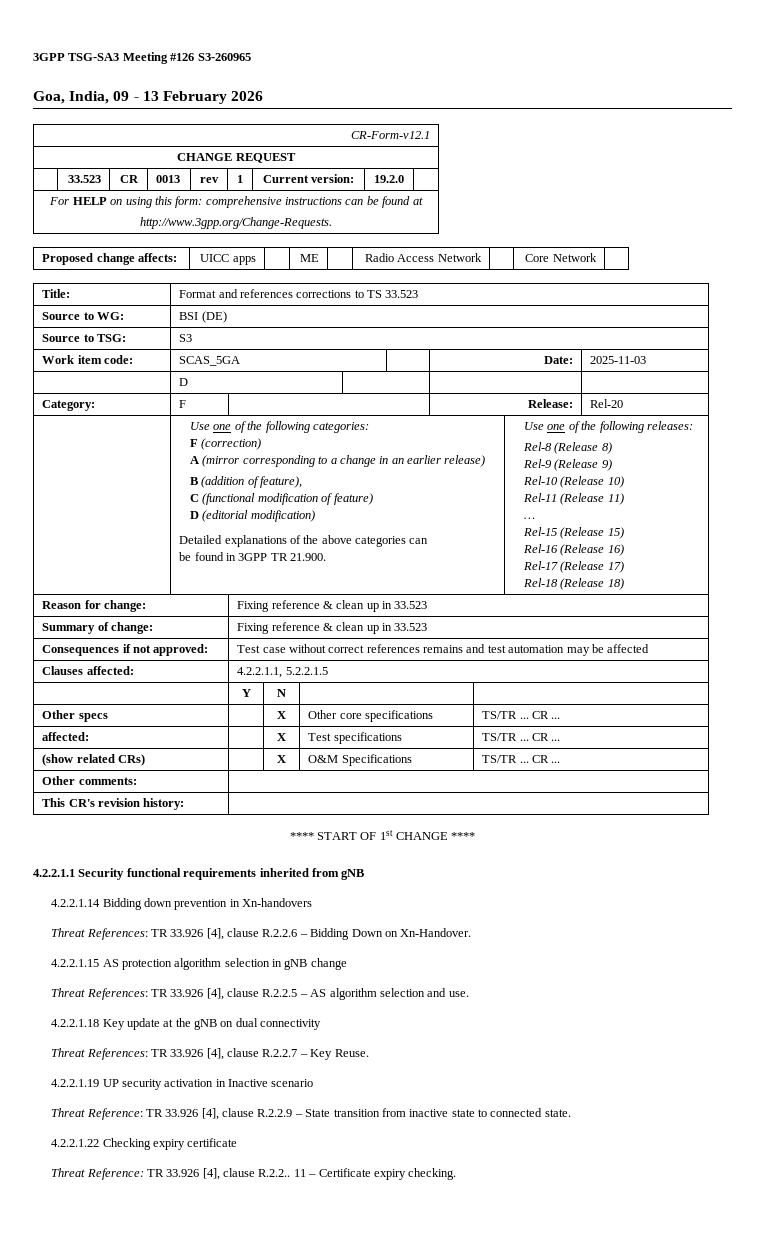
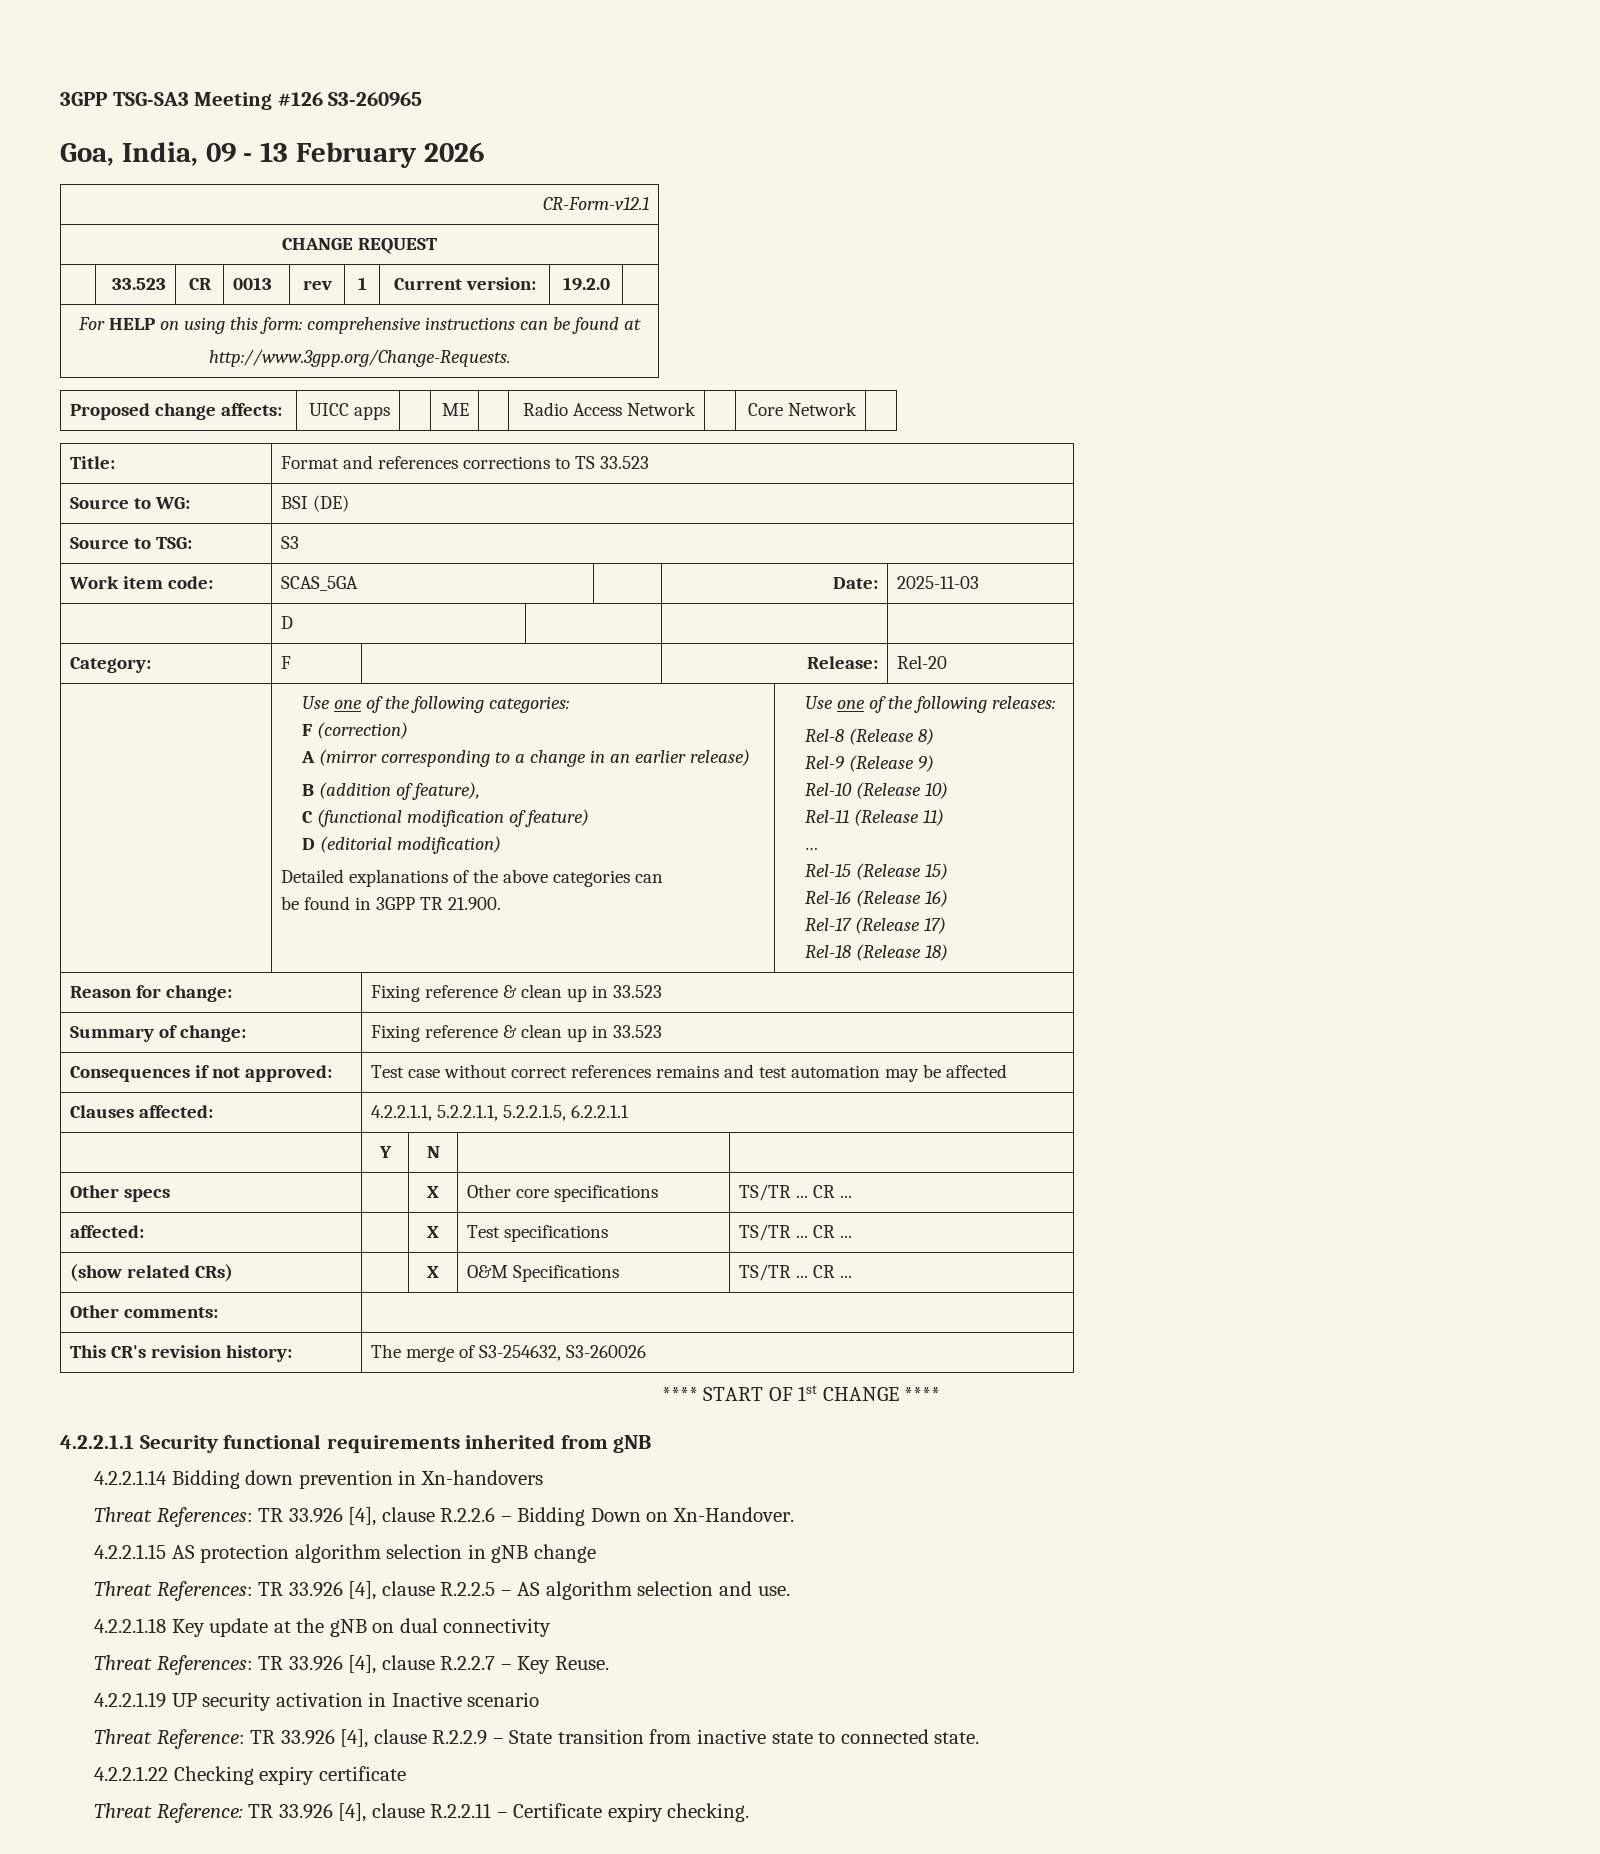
[285,667,328,675] 5.2.2.1.5 -> [437,1105,630,1121] 5.2.2.1.1, 5.2.2.1.5, 6.2.2.1.1
(185, 804) none -> [371,1344,647,1362] The merge of S3-254632, S3-260026
[258,1169,306,1177] R.2.2.. 11 -> [430,1803,492,1818] R.2.2.11

